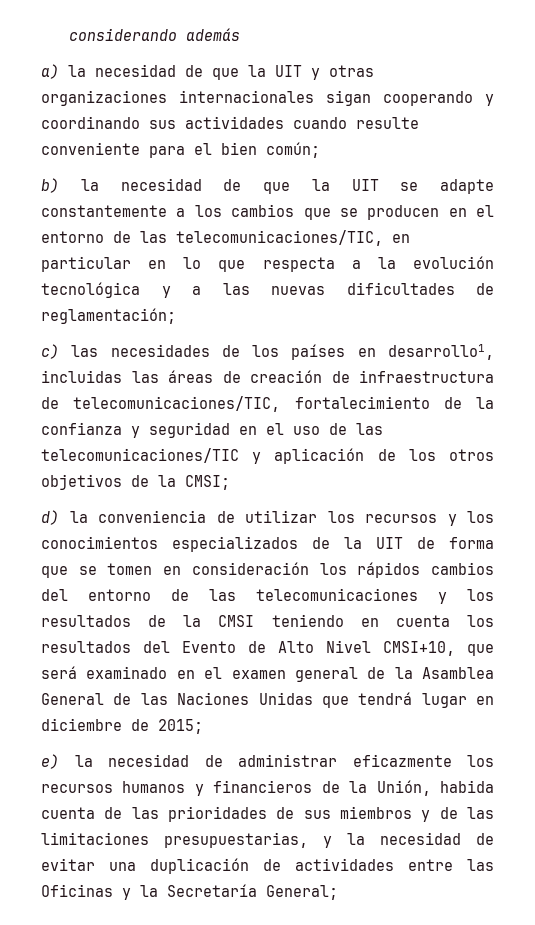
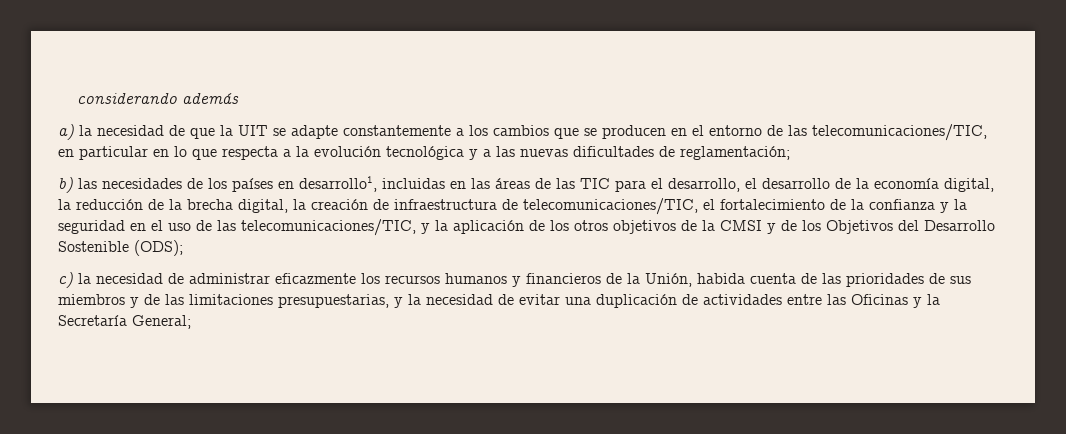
[311,65,374,80] [41,90,494,106] [41,116,419,129] [41,142,320,158] [41,178,379,194] y otras organizaciones internacionales sigan cooperando y coordinando sus actividades cuando resulte conveniente para el bien común; // b) la necesidad de que la UIT -> (268, 130) none
[41,344,59,359] c) -> [58,177,73,193] b)
(122, 376) none -> [450,181,466,189] en
(241, 377) none -> [556,178,994,192] [58,199,306,213] las TIC para el desarrollo, el desarrollo de la economía digital, la reducción de la brecha digital, la
(281, 404) none -> [703,199,715,210] el
(140, 432) none -> [954,199,967,210] la
[41,448,262,464] telecomunicaciones/TIC y -> [241,219,448,236] telecomunicaciones/TIC, y la
[185,475,230,490] [41,510,494,526] [41,536,494,552] [41,562,495,578] [41,588,494,604] [41,614,495,627] [41,640,494,656] [41,666,494,682] [41,692,494,708] [41,718,203,734] [41,754,59,769] CMSI; // d) la conveniencia de utilizar los recursos y los conocimientos especializados de la UIT de forma que se tomen en consideración los rápidos cambios del entorno de las telecomunicaciones y los resultados de la CMSI teniendo en cuenta los resultados del Evento de Alto Nivel CMSI+10, que será examinado en el examen general de la Asamblea General de las Naciones Unidas que tendrá lugar en diciembre de 2015; // e) -> [720,220,995,234] [58,240,183,256] [58,272,73,288] CMSI y de los Objetivos del Desarrollo Sostenible (ODS); // c)

